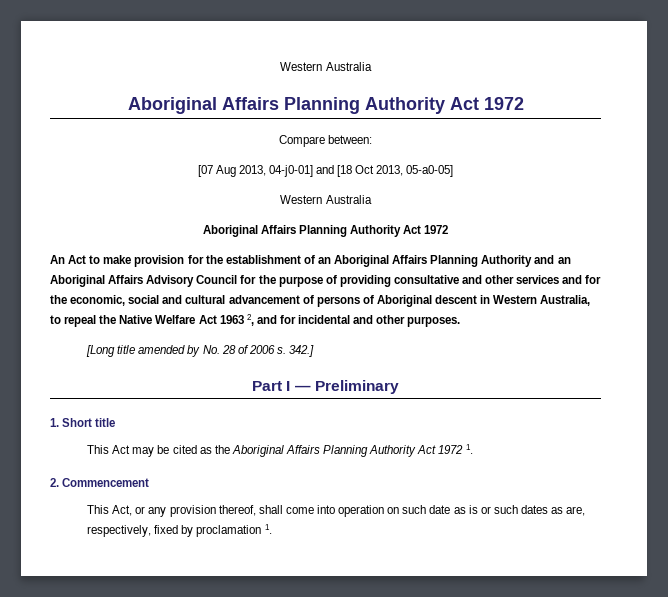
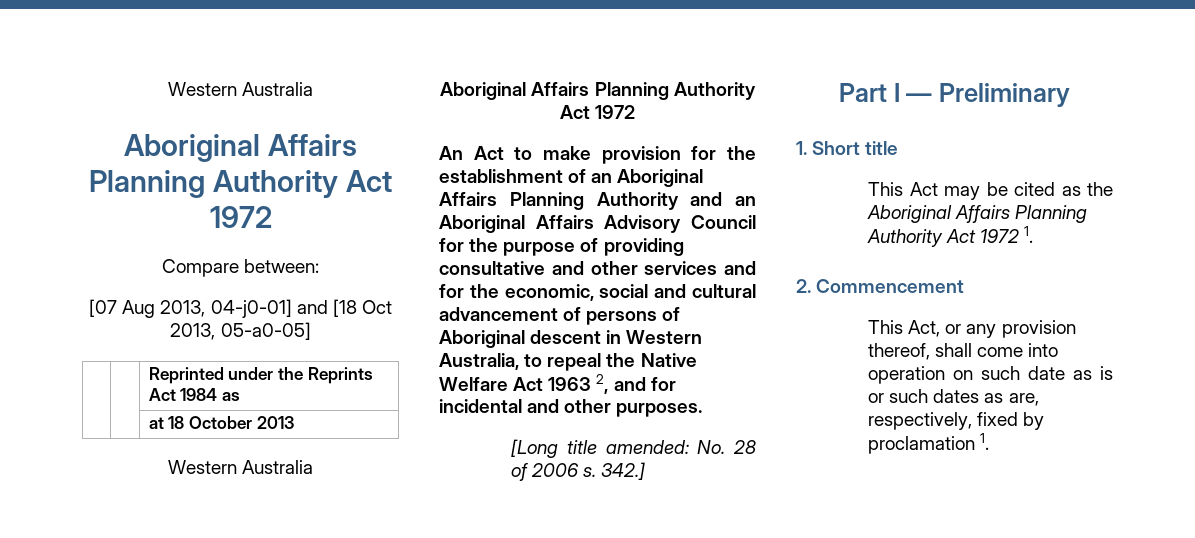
(454, 171) none -> [148,367,373,384] [148,388,240,401] [148,416,294,429] // | | Reprinted under the Reprints Act 1984 as // | | at 18 October 2013
[138,345,201,357] amended by -> [605,440,689,454] amended:

